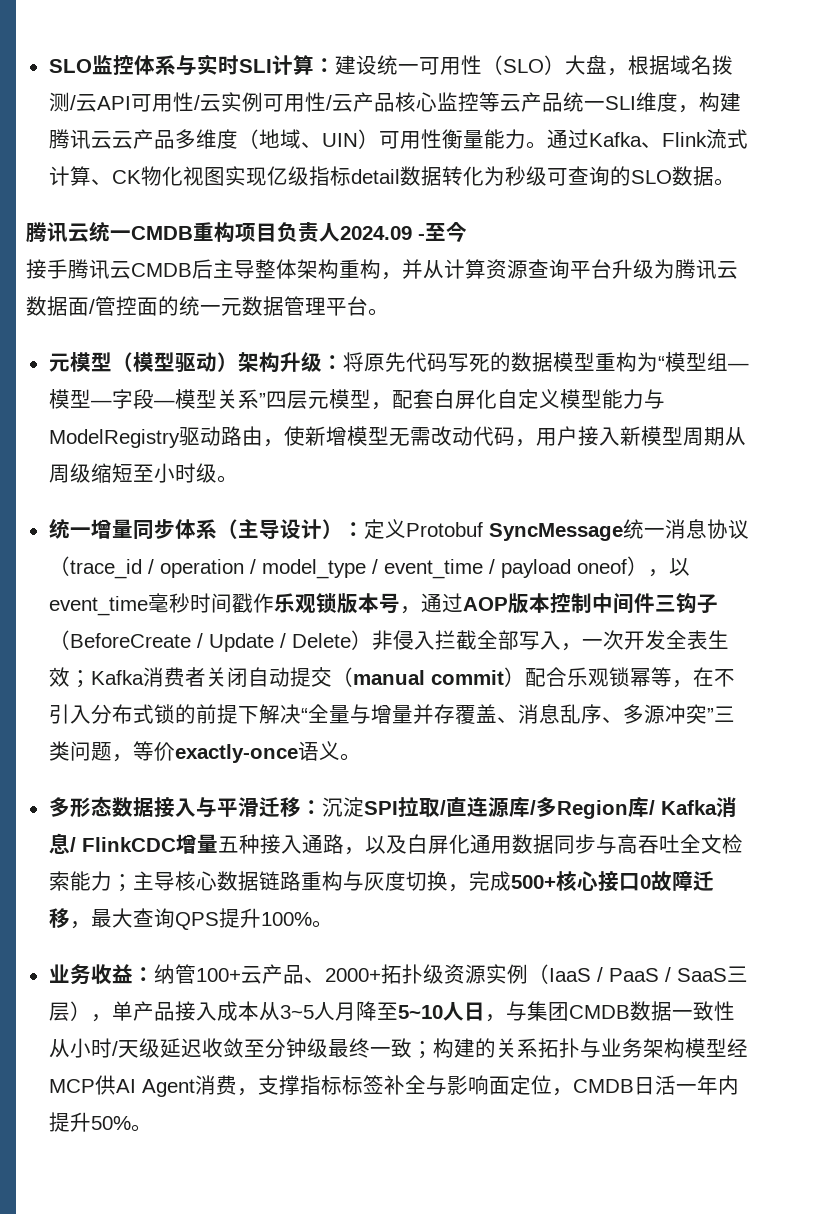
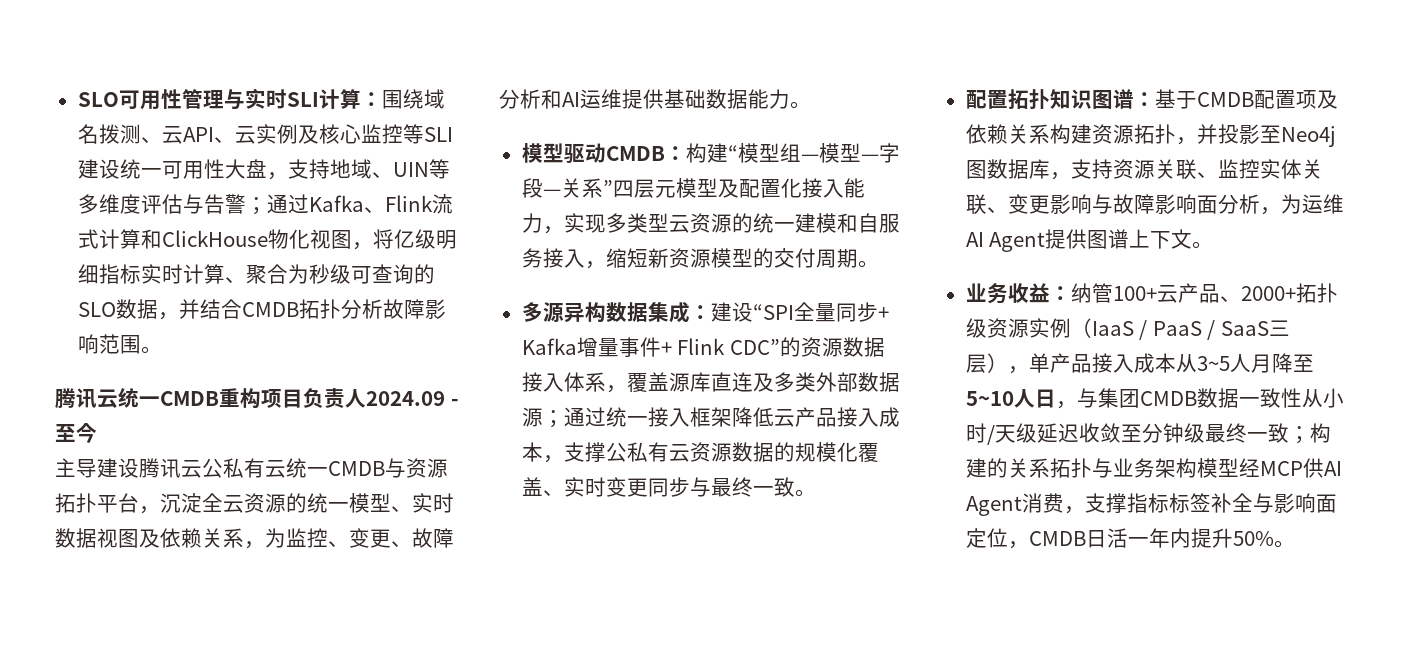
[48,55,176,75] SLO监控体系 -> [77,89,224,110] SLO可用性管理
[334,55,733,76] [48,92,741,113] [48,129,547,149] 建设统一可用性（SLO）大盘，根据域名拨测/云API可用性/云实例可用性/云产品核心监控等云产品统一SLI维度，构建腾讯云云产品多维度（地域、UIN）可用性衡量能力。 -> [381,89,445,109] [77,124,453,144] [77,159,450,180] [77,194,267,215] 围绕域名拨测、云API、云实例及核心监控等SLI建设统一可用性大盘，支持地域、UIN等多维度评估与告警；
[90,170,141,185] 、CK -> [140,229,268,249] 和ClickHouse
[224,166,484,186] 实现亿级指标detail数据转化 -> [351,229,457,250] [77,264,288,284] ，将亿级明细指标实时计算、聚合
(714, 176) none -> [157,299,446,320] [77,334,141,354] ，并结合CMDB拓扑分析故障影响范围
[26,259,738,280] [26,296,389,316] [48,352,658,373] 接手腾讯云CMDB后主导整体架构重构，并从计算资源查询平台升级为腾讯云数据面/管控面的统一元数据管理平台。 // 元模型（模型驱动）架构升级：将原先代码写死的数据模型重构为 -> [55,458,448,478] [55,493,454,514] [55,528,454,549] [499,89,811,109] [521,143,728,163] 主导建设腾讯云公私有云统一CMDB与资源拓扑平台，沉淀全云资源的统一模型、实时数据视图及依赖关系，为监控、变更、故障分析和AI运维提供基础数据能力。 // 模型驱动CMDB：构建
[174,389,217,409] 模型 -> (561, 192) none
[370,389,665,410] [48,426,746,448] [48,463,238,483] [48,518,749,541] [48,556,690,579] [48,593,718,616] [48,630,729,652] [48,667,735,688] [48,704,735,724] [48,741,361,763] [48,796,737,819] [48,833,743,855] [48,871,714,892] [48,908,312,930] ，配套白屏化自定义模型能力与ModelRegistry驱动路由，使新增模型无需改动代码，用户接入新模型周期从周级缩短至小时级。 // 统一增量同步体系（主导设计）：定义Protobuf SyncMessage统一消息协议（trace_id / operation / model_type / event_time / payload oneof），以event_time毫秒时间戳作乐观锁版本号，通过AOP版本控制中间件三钩子（BeforeCreate / Update / Delete）非侵入拦截全部写入，一次开发全表生效；Kafka消费者关闭自动提交（manual commit）配合乐观锁幂等，在不引入分布式锁的前提下解决“全量与增量并存覆盖、消息乱序、多源冲突”三类问题，等价exactly-once语义。 // 多形态数据接入与平滑迁移：沉淀SPI拉取/直连源库/多Region库/ Kafka消息/ FlinkCDC增量五种接入通路，以及白屏化通用数据同步与高吞吐全文检索能力；主导核心数据链路重构与灰度切换，完成500+核心接口0故障迁移，最大查询QPS提升100% -> [717,178,865,198] [521,213,900,234] [521,248,879,269] [521,301,889,323] [521,337,885,357] [521,372,900,393] [521,407,900,428] [521,442,879,463] [521,477,816,497] [965,89,1338,109] [965,124,1336,147] [965,159,1323,180] [965,194,1344,215] [965,229,1193,252] 及配置化接入能力，实现多类型云资源的统一建模和自服务接入，缩短新资源模型的交付周期。 // 多源异构数据集成：建设“SPI全量同步+ Kafka增量事件+ Flink CDC”的资源数据接入体系，覆盖源库直连及多类外部数据源；通过统一接入框架降低云产品接入成本，支撑公私有云资源数据的规模化覆盖、实时变更同步与最终一致。 // 配置拓扑知识图谱：基于CMDB配置项及依赖关系构建资源拓扑，并投影至Neo4j图数据库，支持资源关联、监控实体关联、变更影响与故障影响面分析，为运维AI Agent提供图谱上下文

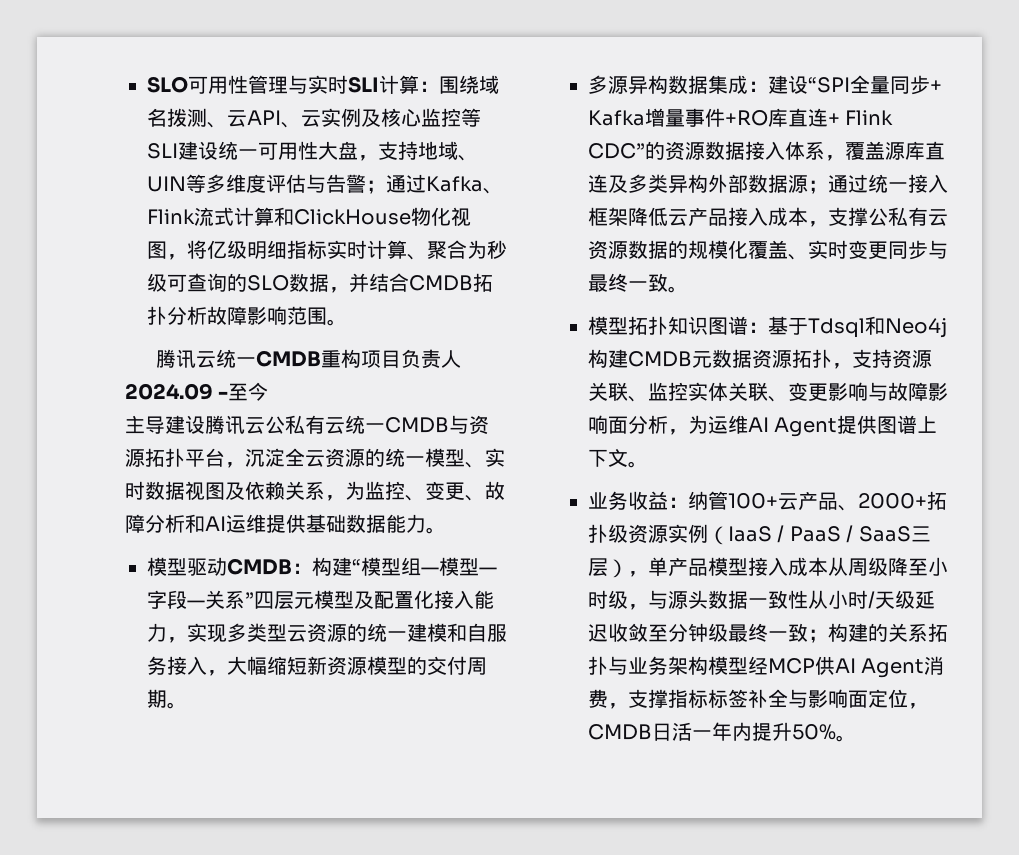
(606, 265) none -> [227,656,267,675] 大幅
(661, 347) none -> [725,108,828,127] +RO库直连
(816, 382) none -> [668,174,708,193] 异构
[965,90,1008,109] 配置 -> [588,316,628,335] 模型
[1196,90,1338,109] [965,124,1336,147] [965,159,1050,179] CMDB配置项及依赖关系构建资源拓扑，并投影至Neo4j图数据库 -> [808,316,947,338] [588,349,832,369] Tdsql和Neo4j构建CMDB元数据资源拓扑
(1092, 363) none -> [708,557,748,576] 模型
[1196,353,1314,373] [965,388,1197,409] 3~5人月降至5~10人日，与集团CMDB -> [848,557,948,576] [588,590,708,610] 周级降至小时级，与源头

